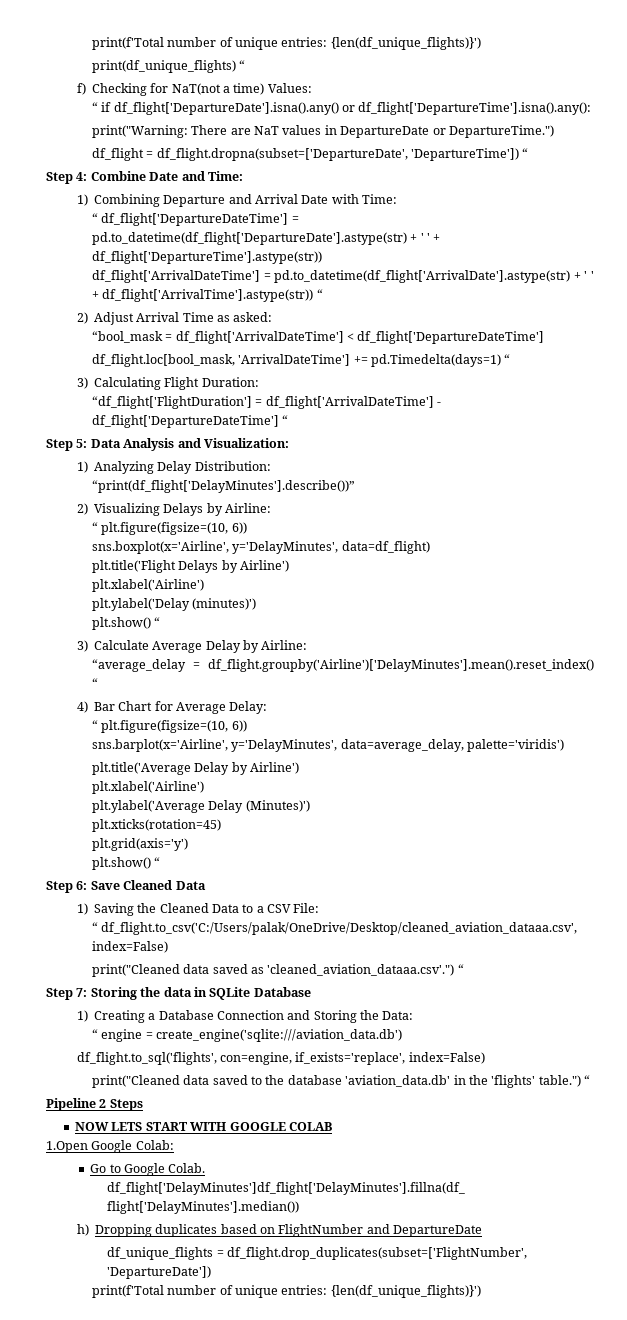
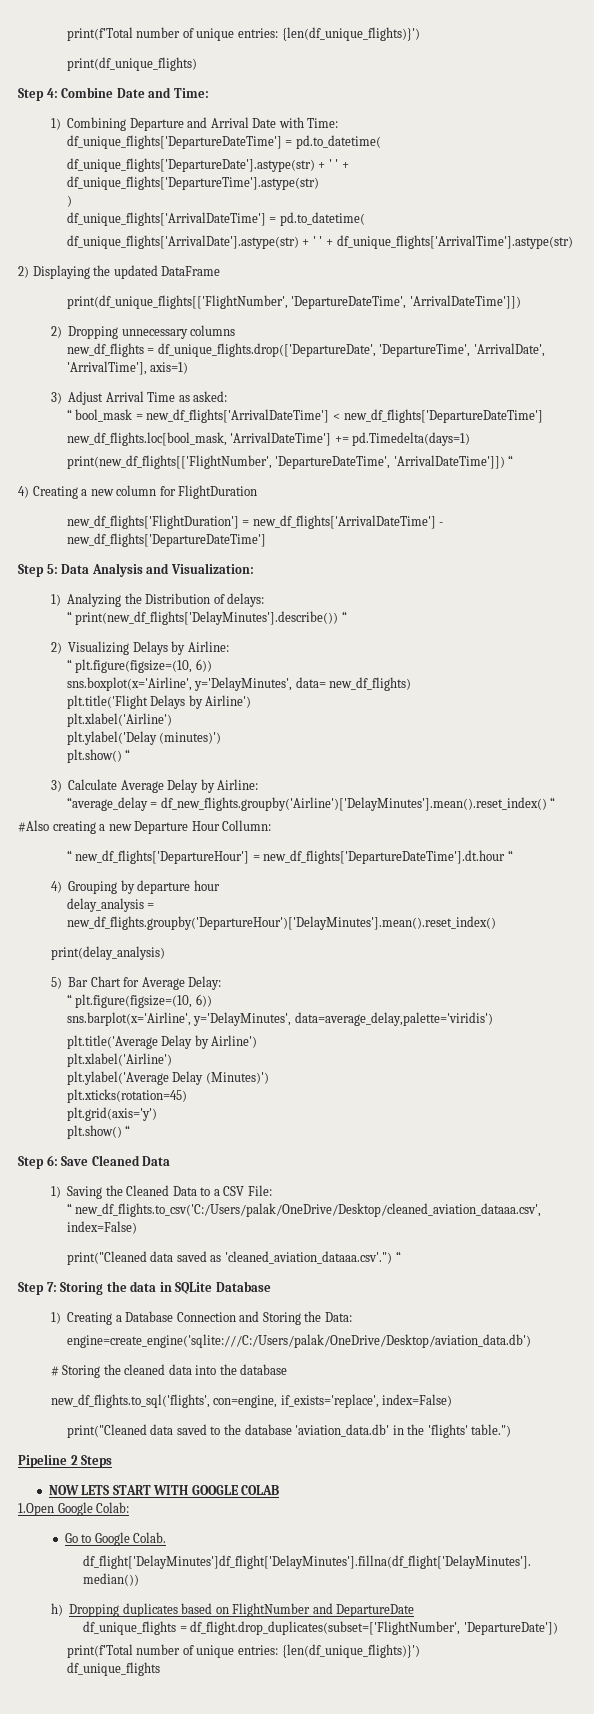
[239,60,246,70] [76,83,312,96] [91,102,592,115] [91,125,554,138] [91,148,529,161] “ // f) Checking for NaT(not a time) Values: // “ if df_flight['DepartureDate'].isna().any() or df_flight['DepartureTime'].isna().any(): // print("Warning: There are NaT values in DepartureDate or DepartureTime.") // df_flight = df_flight.dropna(subset=['DepartureDate', 'DepartureTime']) “ -> (197, 64) none
[91,213,299,226] [91,232,441,245] [91,251,322,264] [91,270,595,283] [91,289,323,302] [76,312,88,324] “ df_flight['DepartureDateTime'] = pd.to_datetime(df_flight['DepartureDate'].astype(str) + ' ' + df_flight['DepartureTime'].astype(str)) // df_flight['ArrivalDateTime'] = pd.to_datetime(df_flight['ArrivalDate'].astype(str) + ' ' + df_flight['ArrivalTime'].astype(str)) “ // 2) -> [66,135,381,149] [66,158,349,172] [66,176,319,190] [66,195,72,207] [66,212,365,226] [66,235,573,249] [18,265,221,279] [66,295,521,309] [50,325,236,339] [66,343,545,357] [66,361,189,375] [50,392,62,404] df_unique_flights['DepartureDateTime'] = pd.to_datetime( // df_unique_flights['DepartureDate'].astype(str) + ' ' + df_unique_flights['DepartureTime'].astype(str) // ) // df_unique_flights['ArrivalDateTime'] = pd.to_datetime( // df_unique_flights['ArrivalDate'].astype(str) + ' ' + df_unique_flights['ArrivalTime'].astype(str) // 2) Displaying the updated DataFrame // print(df_unique_flights[['FlightNumber', 'DepartureDateTime', 'ArrivalDateTime']]) // 2) Dropping unnecessary columns // new_df_flights = df_unique_flights.drop(['DepartureDate', 'DepartureTime', 'ArrivalDate', 'ArrivalTime'], axis=1) // 3)
[91,331,545,344] [91,354,511,367] [76,377,259,390] [91,396,442,409] [91,415,289,428] “bool_mask = df_flight['ArrivalDateTime'] < df_flight['DepartureDateTime'] // df_flight.loc[bool_mask, 'ArrivalDateTime'] += pd.Timedelta(days=1) “ // 3) Calculating Flight Duration: // “df_flight['FlightDuration'] = df_flight['ArrivalDateTime'] - df_flight['DepartureDateTime'] “ -> [66,409,543,423] [66,432,471,446] [66,455,514,469] [18,485,258,499] [66,515,444,529] [66,533,266,547] “ bool_mask = new_df_flights['ArrivalDateTime'] < new_df_flights['DepartureDateTime'] // new_df_flights.loc[bool_mask, 'ArrivalDateTime'] += pd.Timedelta(days=1) // print(new_df_flights[['FlightNumber', 'DepartureDateTime', 'ArrivalDateTime']]) “ // 4) Creating a new column for FlightDuration // new_df_flights['FlightDuration'] = new_df_flights['ArrivalDateTime'] - new_df_flights['DepartureDateTime']
[157,461,271,474] [91,480,355,493] Delay Distribution: // “print(df_flight['DelayMinutes'].describe())” -> [124,593,265,607] [66,611,347,625] the Distribution of delays: // “ print(new_df_flights['DelayMinutes'].describe()) “
[341,541,430,554] data=df_flight) -> [295,677,412,691] data= new_df_flights)
[208,659,594,672] [91,678,98,688] [76,701,88,713] df_flight.groupby('Airline')['DelayMinutes'].mean().reset_index() “ // 4) -> [160,797,556,811] [18,820,272,834] [66,850,513,864] [50,880,220,894] [66,898,155,912] [66,916,496,930] [50,946,165,960] [50,977,62,989] df_new_flights.groupby('Airline')['DelayMinutes'].mean().reset_index() “ // #Also creating a new Departure Hour Collumn: // “ new_df_flights['DepartureHour'] = new_df_flights['DepartureDateTime'].dt.hour “ // 4) Grouping by departure hour // delay_analysis = new_df_flights.groupby('DepartureHour')['DelayMinutes'].mean().reset_index() // print(delay_analysis) // 5)
[340,739,565,752] data=average_delay, palette='viridis') -> [294,1012,493,1026] data=average_delay,palette='viridis')
[101,922,578,935] df_flight.to_csv('C:/Users/palak/OneDrive/Desktop/cleaned_aviation_dataaa.csv', -> [75,1203,542,1217] new_df_flights.to_csv('C:/Users/palak/OneDrive/Desktop/cleaned_aviation_dataaa.csv',
[91,1029,403,1042] [76,1052,217,1065] “ engine = create_engine('sqlite:///aviation_data.db') // df_flight.to_sql('flights', -> [66,1334,531,1348] [50,1364,288,1378] [50,1394,210,1408] engine=create_engine('sqlite:///C:/Users/palak/OneDrive/Desktop/aviation_data.db') // # Storing the cleaned data into the database // new_df_flights.to_sql('flights',
[584,1075,591,1085] “ -> (512, 1430) none
(481, 1291) none -> [66,1662,160,1676] // df_unique_flights

